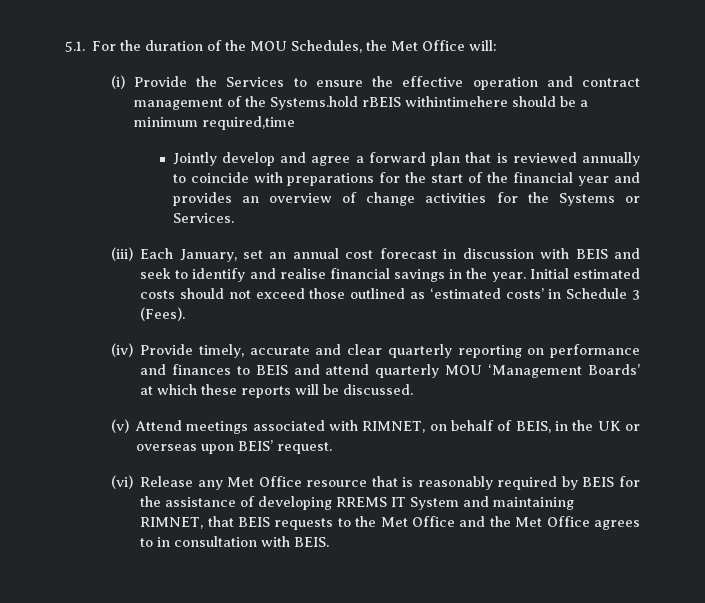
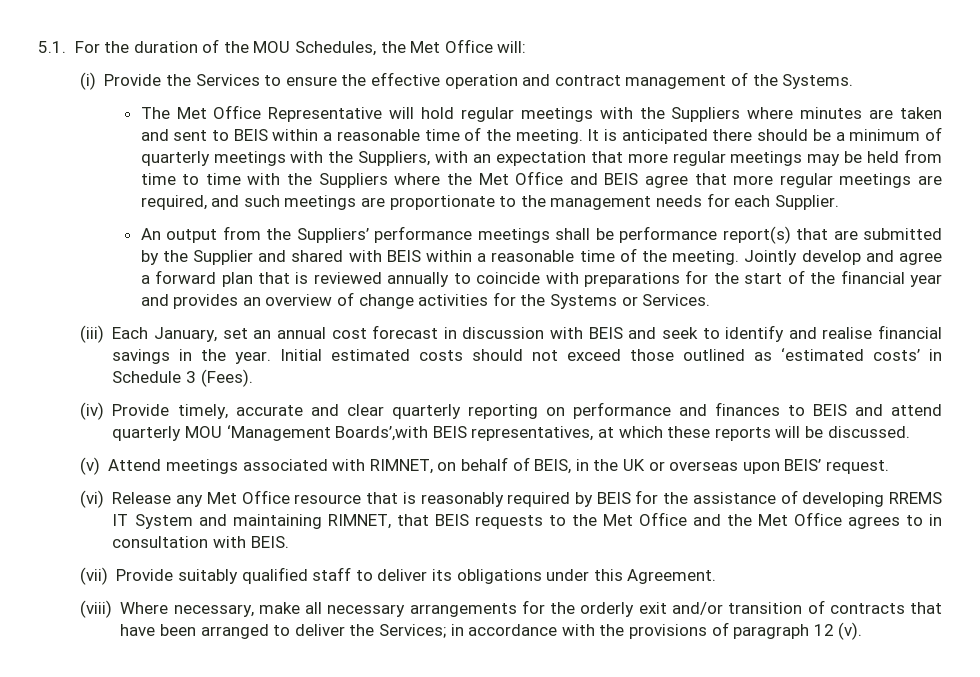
[269,96,588,110] [133,116,295,130] Systems.hold rBEIS withintimehere should be a minimum required,time // -> [782,74,854,89] [140,105,943,122] [140,127,942,144] [140,149,942,166] [140,171,942,188] [140,193,839,210] [140,226,942,244] [140,248,740,265] Systems. // The Met Office Representative will hold regular meetings with the Suppliers where minutes are taken and sent to BEIS within a reasonable time of the meeting. It is anticipated there should be a minimum of quarterly meetings with the Suppliers, with an expectation that more regular meetings may be held from time to time with the Suppliers where the Met Office and BEIS agree that more regular meetings are required, and such meetings are proportionate to the management needs for each Supplier. // An output from the Suppliers’ performance meetings shall be performance report(s) that are submitted by the Supplier and shared with BEIS within a reasonable time of the meeting.
[588,364,641,375] Boards’ -> [335,426,594,441] Boards’,with BEIS representatives,
(330, 542) none -> [79,567,717,585] [79,600,942,618] [120,622,863,640] // (vii) Provide suitably qualified staff to deliver its obligations under this Agreement. // (viii) Where necessary, make all necessary arrangements for the orderly exit and/or transition of contracts that have been arranged to deliver the Services; in accordance with the provisions of paragraph 12 (v).

